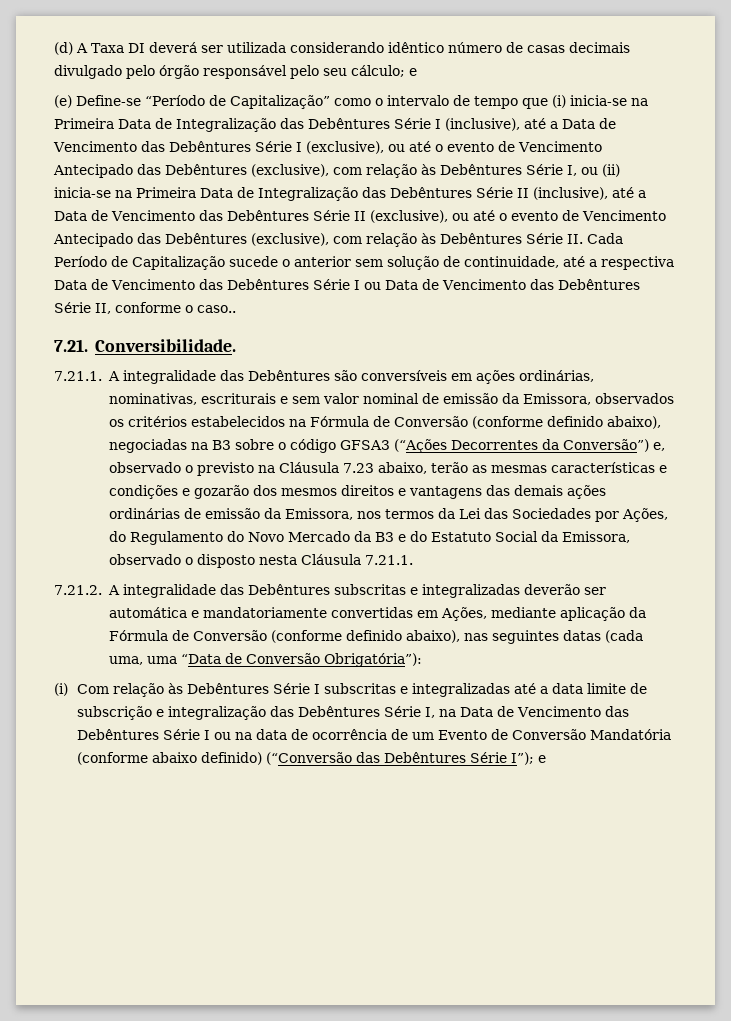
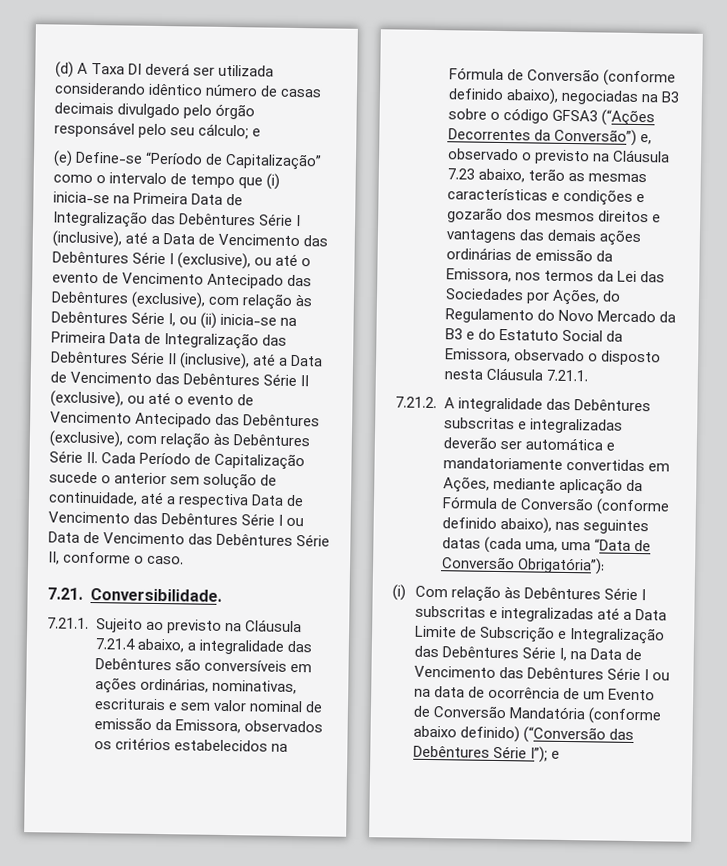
[197,305,236,313] caso.. -> [147,555,185,565] caso.
[107,371,120,381] A -> [95,618,302,634] [94,638,196,653] Sujeito ao previsto na Cláusula 7.21.4 abaixo, a
[551,683,647,694] [76,706,266,720] data limite de subscrição e integralização -> [635,609,668,621] [415,625,666,645] Data Limite de Subscrição e Integralização

